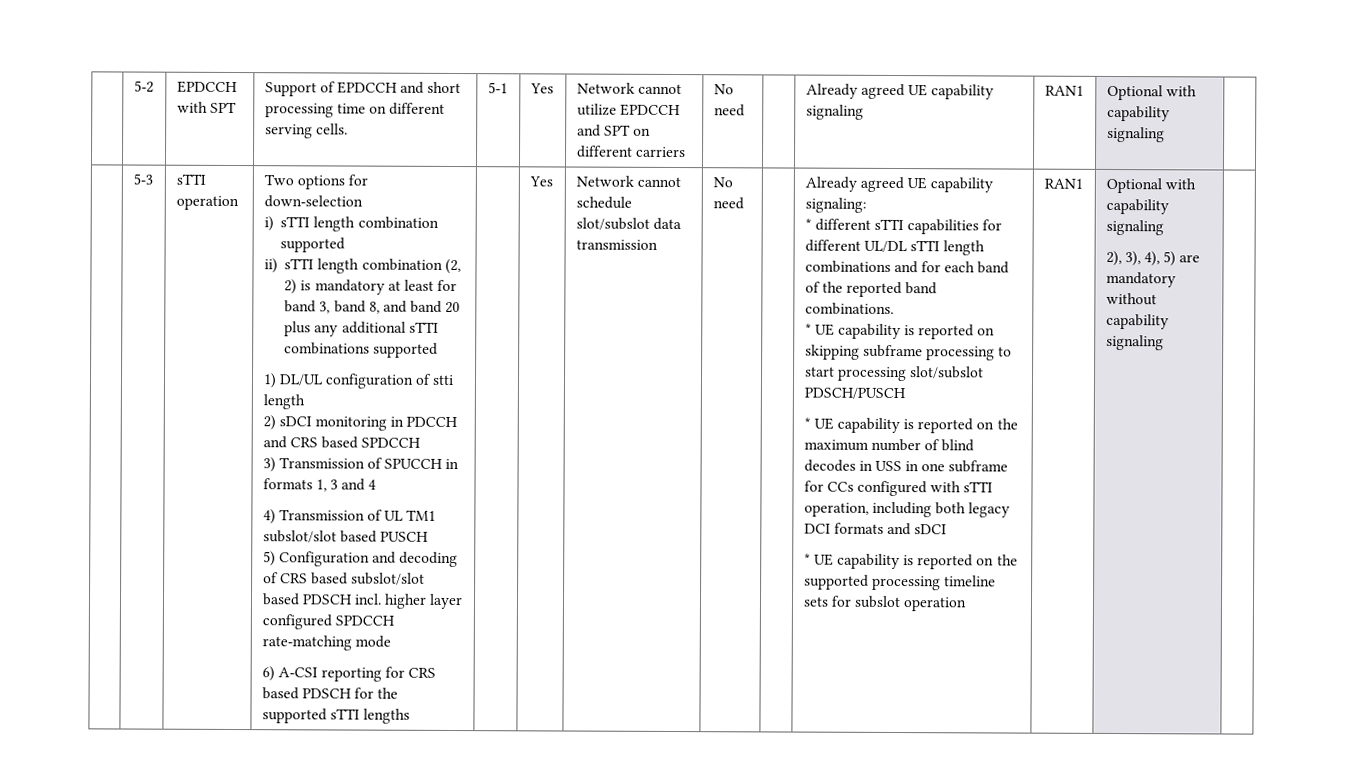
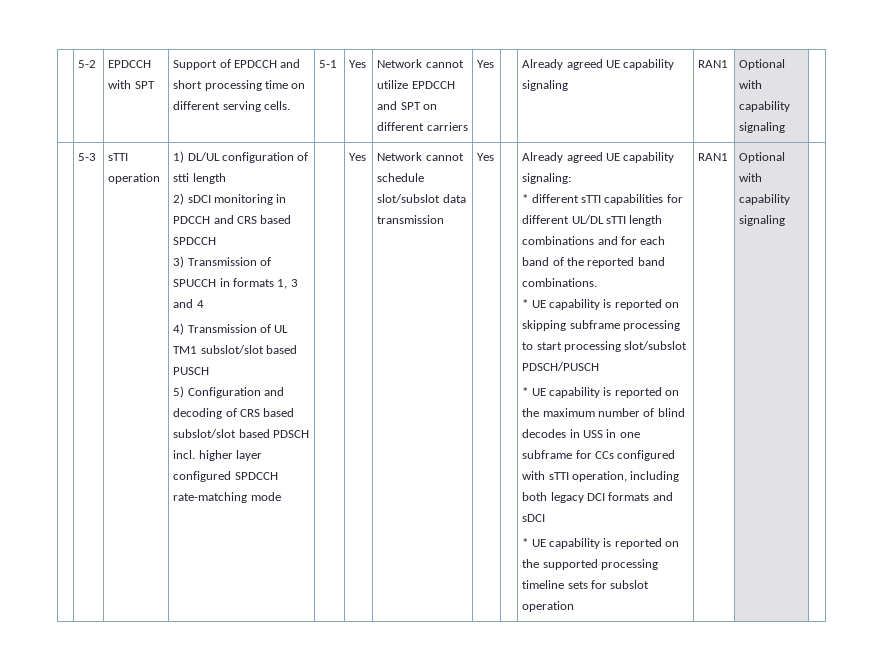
[713,84,734,95] [713,104,745,117] No need -> [477,60,495,68] Yes
[263,174,368,190] [263,195,363,208] [263,216,439,232] [280,237,346,253] [263,258,461,275] [284,279,458,295] [284,300,461,314] [284,321,439,337] [284,342,439,358] Two options for down-selection // i) sTTI length combination supported // ii) sTTI length combination (2, 2) is mandatory at least for band 3, band 8, and band 20 plus any additional sTTI combinations supported // -> (161, 178) none
[261,666,437,682] [261,687,399,700] [261,708,410,724] // 6) A-CSI reporting for CRS based PDSCH for the supported sTTI lengths -> (281, 496) none
[712,177,733,188] [712,197,744,210] No need -> [477,153,495,161] Yes
[1105,250,1201,267] [1105,271,1176,288] [1105,292,1157,306] [1105,313,1169,330] [1105,334,1164,351] // 2), 3), 4), 5) are mandatory without capability signaling -> (786, 220) none

